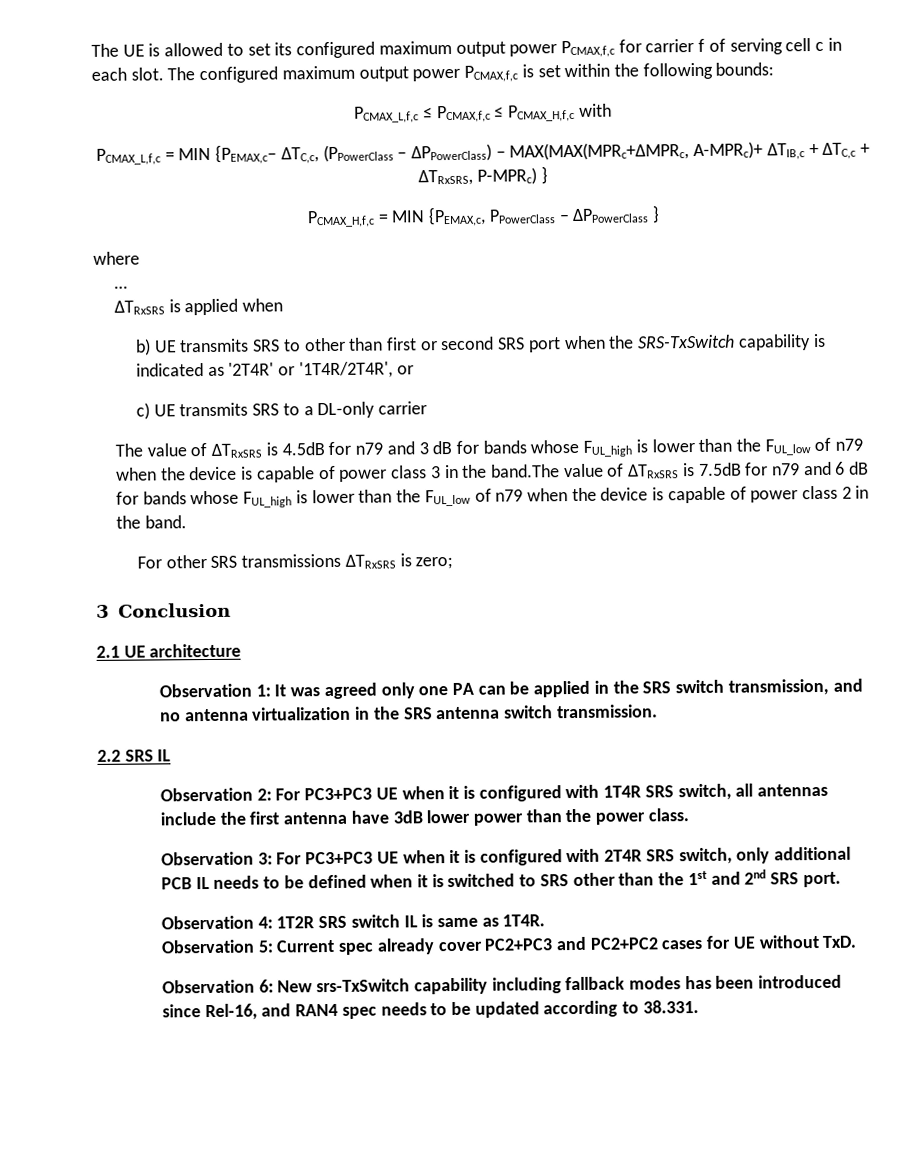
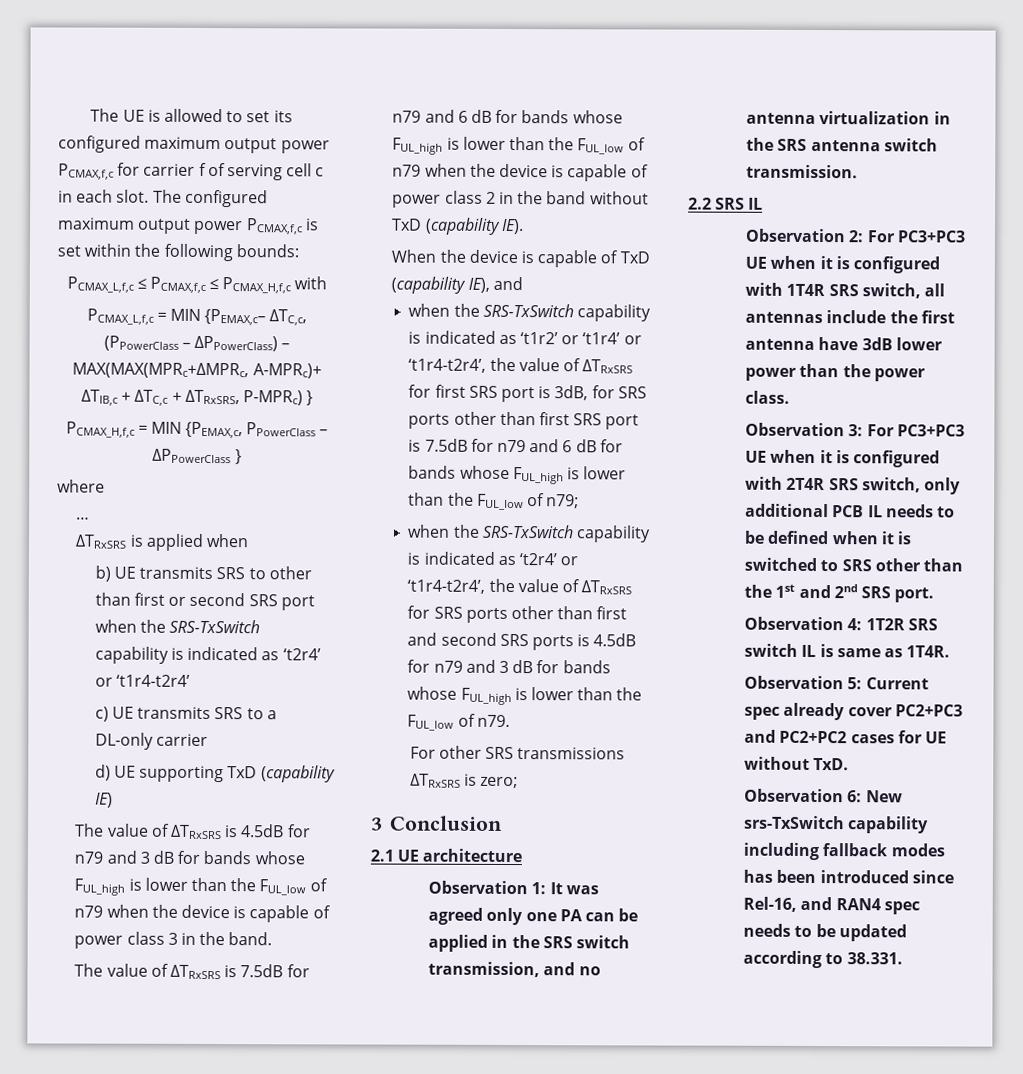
[228,361,414,379] '2T4R' or '1T4R/2T4R', or -> [282,648,321,661] [94,674,190,687] ‘t2r4’ or ‘t1r4-t2r4’
(428, 408) none -> [94,764,336,783] [94,792,113,808] // d) UE supporting TxD (capability IE)
[490,464,560,478] band.The -> [228,932,273,946] [74,963,104,977] band. // The
[144,515,187,529] band. -> [546,191,649,205] [392,217,524,235] [391,249,650,268] [391,276,523,294] [408,303,651,322] [408,330,642,345] [408,357,634,374] [408,384,647,403] [408,411,640,430] [408,438,623,453] [408,465,627,485] [408,492,580,511] [407,524,651,543] [407,551,579,566] [407,578,633,595] [407,605,628,623] [407,632,637,651] [407,659,611,674] [407,686,643,706] [407,713,510,731] band without TxD (capability IE). // When the device is capable of TxD (capability IE), and // when the SRS-TxSwitch capability is indicated as ‘t1r2’ or ‘t1r4’ or ‘t1r4-t2r4’, the value of ∆TRxSRS for first SRS port is 3dB, for SRS ports other than first SRS port is 7.5dB for n79 and 6 dB for bands whose FUL_high is lower than the FUL_low of n79; // when the SRS-TxSwitch capability is indicated as ‘t2r4’ or ‘t1r4-t2r4’, the value of ∆TRxSRS for SRS ports other than first and second SRS ports is 4.5dB for n79 and 3 dB for bands whose FUL_high is lower than the FUL_low of n79.

